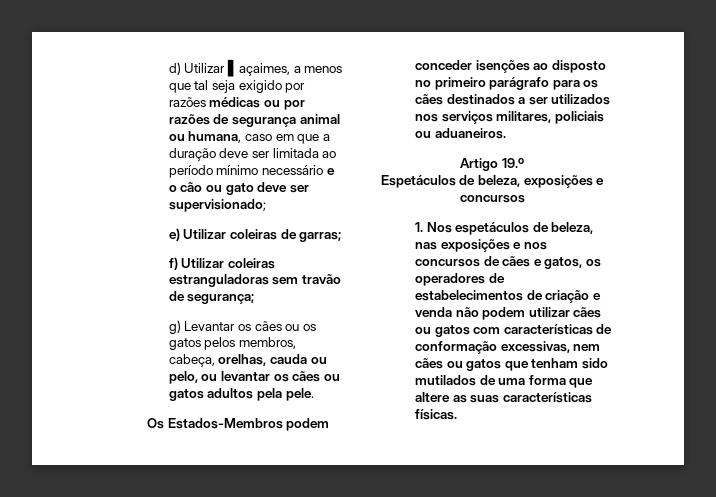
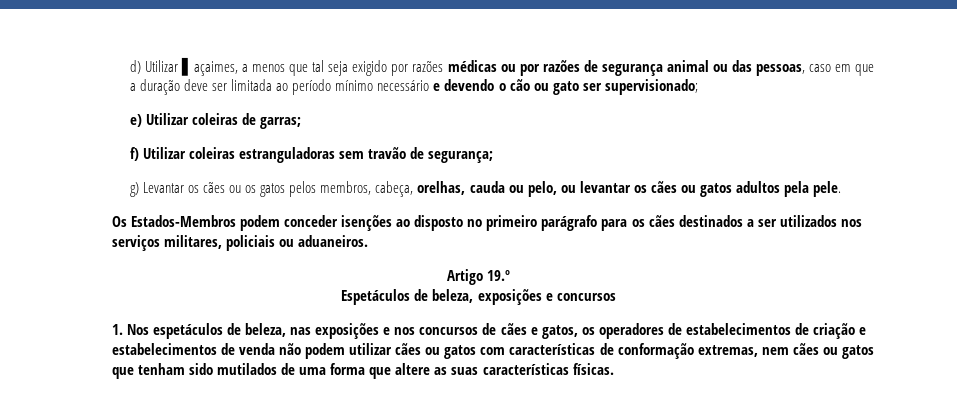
[188,131,242,143] humana, -> [731,60,805,76] das pessoas,
(335, 171) none -> [444,79,495,91] devendo
[257,182,288,192] deve -> (579, 88) none
(601, 296) none -> [111,343,236,355] estabelecimentos de
[500,341,570,353] excessivas, -> [697,345,758,357] extremas,

